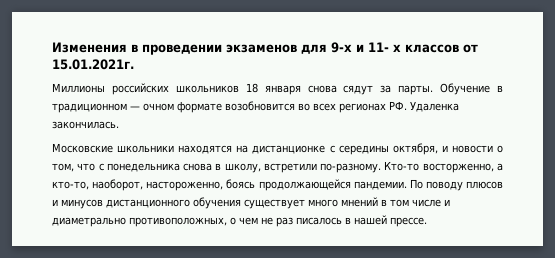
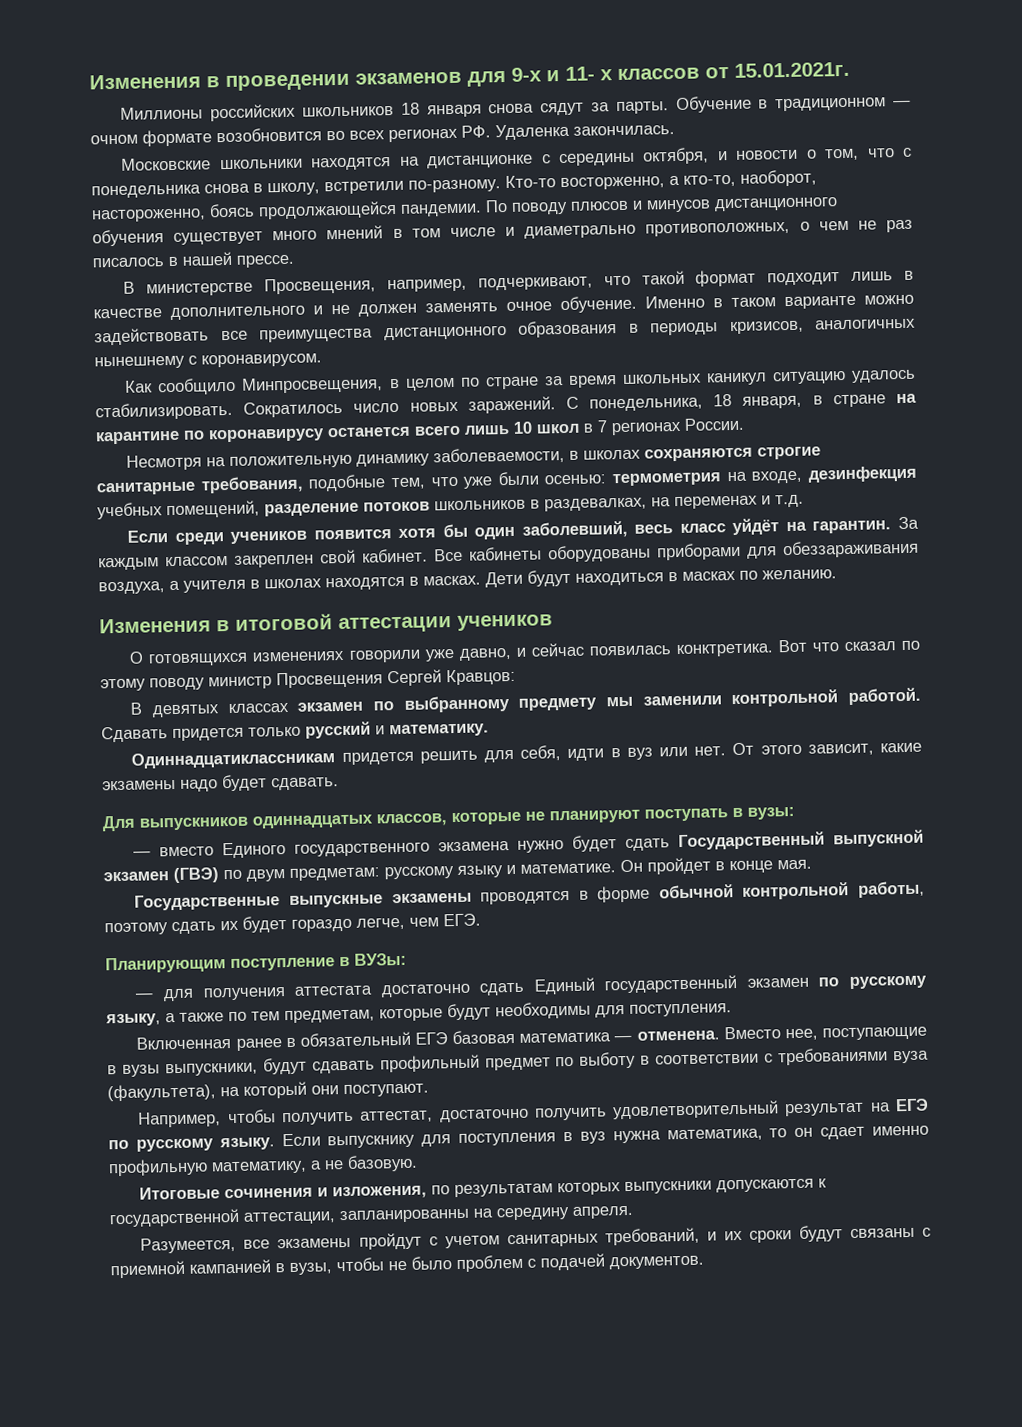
(427, 222) none -> [123,269,914,297] [93,294,914,320] [94,318,916,346] [94,353,322,370] [125,369,916,396] [95,393,917,421] [95,417,744,445] [126,446,822,471] [96,465,917,496] [97,494,804,520] [127,516,920,545] [98,539,919,571] [98,569,837,595] [99,613,553,634] [129,639,921,667] [100,668,516,692] [130,687,921,718] [101,721,489,743] [131,742,922,769] [102,774,339,792] [102,806,795,832] [133,829,924,859] [103,857,812,884] [134,880,925,911] [104,913,481,936] [105,952,407,974] [135,975,928,1002] [105,1001,732,1027] [136,1026,927,1051] [107,1047,929,1077] [107,1081,429,1102] [138,1098,929,1128] [108,1125,929,1152] [108,1154,418,1177] [139,1178,828,1200] [109,1205,633,1228] [140,1225,932,1254] [110,1253,704,1279] // В министерстве Просвещения, например, подчеркивают, что такой формат подходит лишь в качестве дополнительного и не должен заменять очное обучение. Именно в таком варианте можно задействовать все преимущества дистанционного образования в периоды кризисов, аналогичных нынешнему с коронавирусом. // Как сообщило Минпросвещения, в целом по стране за время школьных каникул ситуацию удалось стабилизировать. Сократилось число новых заражений. С понедельника, 18 января, в стране на карантине по коронавирусу останется всего лишь 10 школ в 7 регионах России. // Несмотря на положительную динамику заболеваемости, в школах сохраняются строгие санитарные требования, подобные тем, что уже были осенью: термометрия на входе, дезинфекция учебных помещений, разделение потоков школьников в раздевалках, на переменах и т.д. // Если среди учеников появится хотя бы один заболевший, весь класс уйдёт на гарантин. За каждым классом закреплен свой кабинет. Все кабинеты оборудованы приборами для обеззараживания воздуха, а учителя в школах находятся в масках. Дети будут находиться в масках по желанию. // Изменения в итоговой аттестации учеников // О готовящихся изменениях говорили уже давно, и сейчас появилась конктретика. Вот что сказал по этому поводу министр Просвещения Сергей Кравцов: // В девятых классах экзамен по выбранному предмету мы заменили контрольной работой. Сдавать придется только русский и математику. // Одиннадцатиклассникам придется решить для себя, идти в вуз или нет. От этого зависит, какие экзамены надо будет сдавать. // Для выпускников одиннадцатых классов, которые не планируют поступать в вузы: // — вместо Единого государственного экзамена нужно будет сдать Государственный выпускной экзамен (ГВЭ) по двум предметам: русскому языку и математике. Он пройдет в конце мая. // Государственные выпускные экзамены проводятся в форме обычной контрольной работы, поэтому сдать их будет гораздо легче, чем ЕГЭ. // Планирующим поступление в ВУЗы: // — для получения аттестата достаточно сдать Единый государственный экзамен по русскому языку, а также по тем предметам, которые будут необходимы для поступления. // Включенная ранее в обязательный ЕГЭ базовая математика — отменена. Вместо нее, поступающие в вузы выпускники, будут сдавать профильный предмет по выботу в соответствии с требованиями вуза (факультета), на который они поступают. // Например, чтобы получить аттестат, достаточно получить удовлетворительный результат на ЕГЭ по русскому языку. Если выпускнику для поступления в вуз нужна математика, то он сдает именно профильную математику, а не базовую. // Итоговые сочинения и изложения, по результатам которых выпускники допускаются к государственной аттестации, запланированны на середину апреля. // Разумеется, все экзамены пройдут с учетом санитарных требований, и их сроки будут связаны с приемной кампанией в вузы, чтобы не было проблем с подачей документов.

